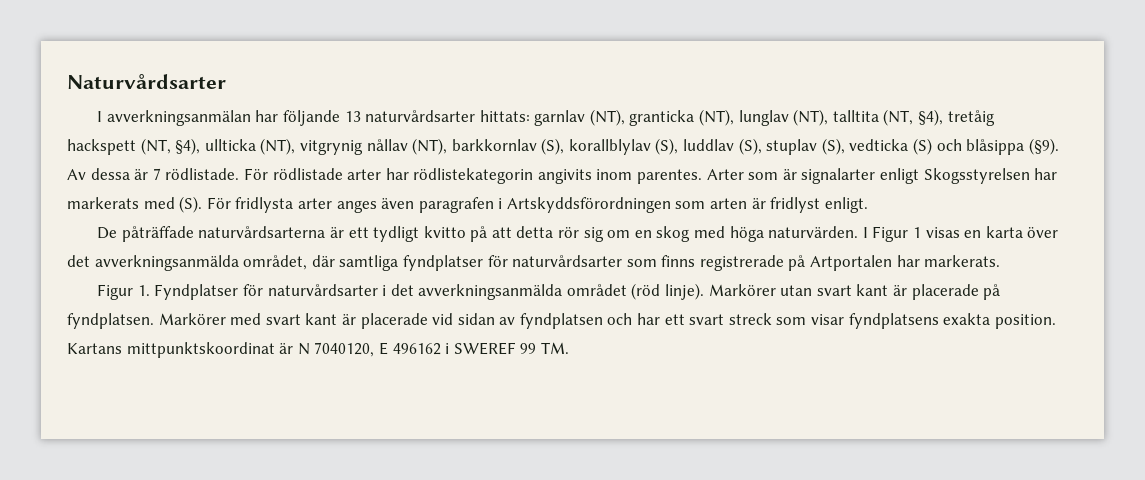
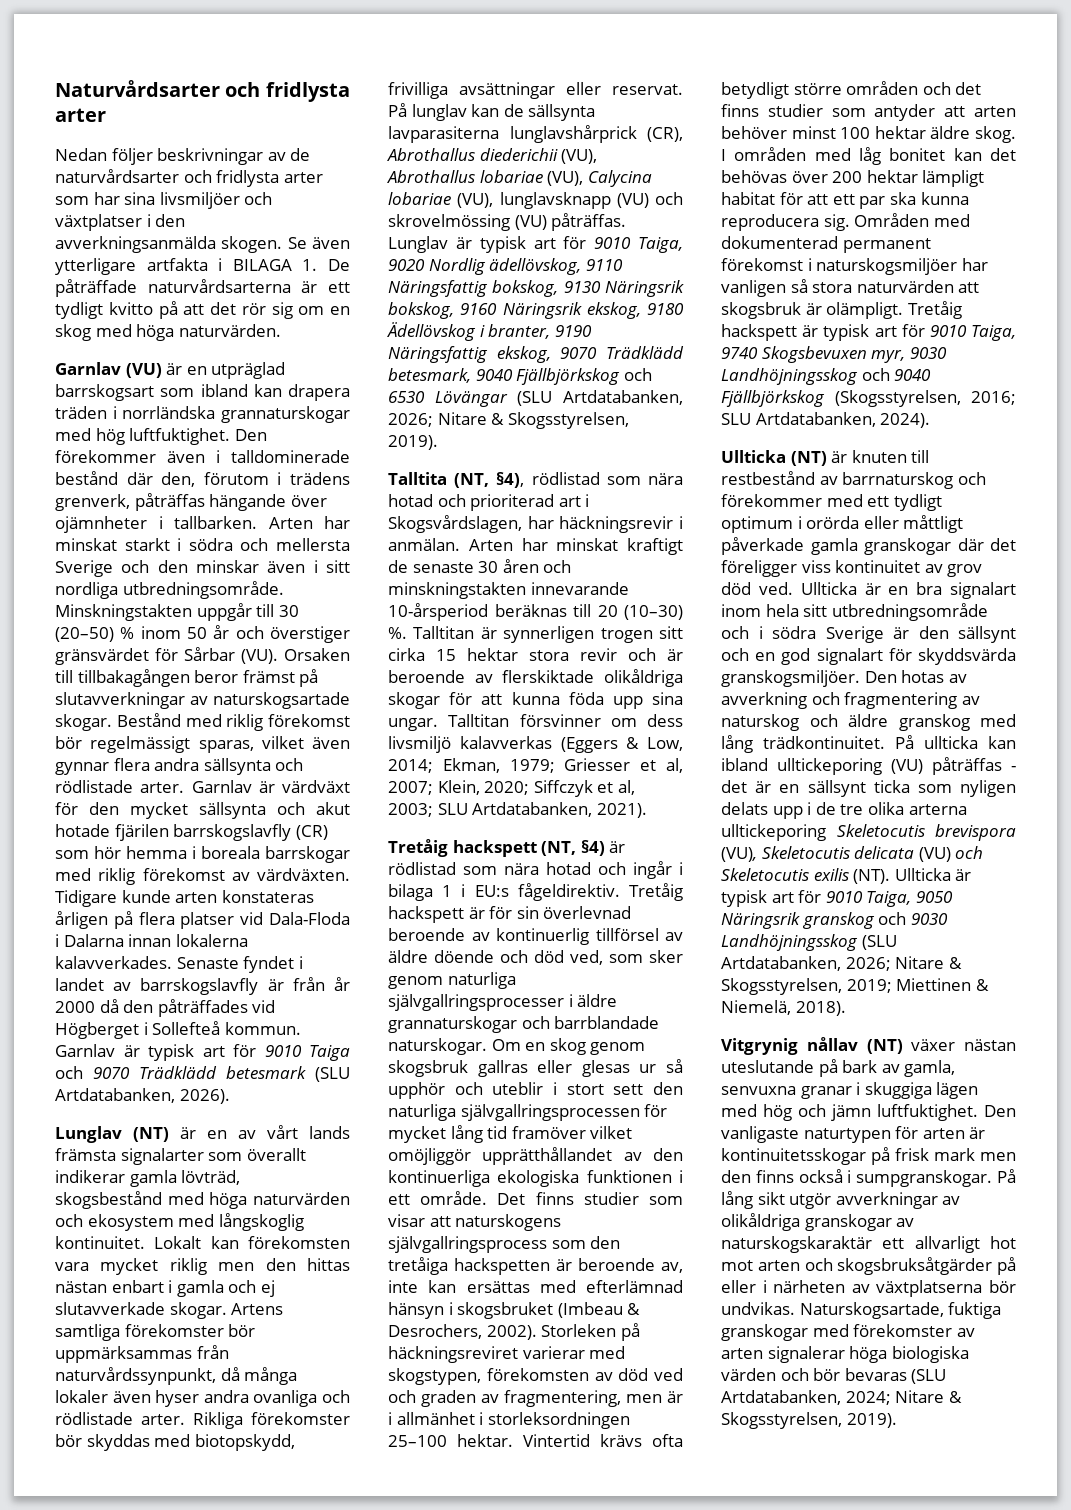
[97,109,995,126] [67,138,1059,155] [67,168,1058,184] [67,196,868,213] // I avverkningsanmälan har följande 13 naturvårdsarter hittats: garnlav (NT), granticka (NT), lunglav (NT), talltita (NT, §4), tretåig hackspett (NT, §4), ullticka (NT), vitgrynig nållav (NT), barkkornlav (S), korallblylav (S), luddlav (S), stuplav (S), vedticka (S) och blåsippa (§9). Av dessa är 7 rödlistade. För rödlistade arter har rödlistekategorin angivits inom parentes. Arter som är signalarter enligt Skogsstyrelsen har markerats med (S). För fridlysta arter anges även paragrafen i Artskyddsförordningen som arten är fridlyst enligt. // -> [225,82,350,102] [55,108,106,122] [55,148,311,165] [55,169,323,187] [55,192,273,209] [55,214,186,231] [55,236,350,253] [55,258,318,275] och fridlysta arter // Nedan följer beskrivningar av de naturvårdsarter och fridlysta arter som har sina livsmiljöer och växtplatser i den avverkningsanmälda skogen. Se även ytterligare artfakta i BILAGA 1.
[516,226,554,238] detta -> [210,302,236,315] det
[862,226,1059,242] [67,255,1001,271] [97,283,1001,300] [67,313,1056,329] [67,342,569,358] I Figur 1 visas en karta över det avverkningsanmälda området, där samtliga fyndplatser för naturvårdsarter som finns registrerade på Artportalen har markerats. // Figur 1. Fyndplatser för naturvårdsarter i det avverkningsanmälda området (röd linje). Markörer utan svart kant är placerade på fyndplatsen. Markörer med svart kant är placerade vid sidan av fyndplatsen och har ett svart streck som visar fyndplatsens exakta position. Kartans mittpunktskoordinat är N 7040120, E 496162 i SWEREF 99 TM. -> [55,362,286,379] [55,384,350,401] [55,406,350,423] [55,428,267,445] [55,450,350,463] [55,471,350,487] [55,493,327,511] [55,516,350,533] [55,538,350,551] [55,560,350,577] [55,581,284,599] [55,603,299,621] [55,625,350,643] [55,647,350,665] [55,669,319,687] [55,692,350,709] [55,713,350,731] [55,736,350,753] [55,758,304,775] [55,780,350,793] [55,802,350,819] [55,824,328,841] [55,846,350,863] [55,868,350,885] [55,890,314,907] [55,911,350,929] [55,934,248,947] [55,956,303,973] [55,977,350,995] [55,999,276,1017] [55,1021,301,1039] [55,1044,351,1061] [55,1066,350,1082] [55,1088,230,1104] [55,1125,350,1143] [55,1148,306,1165] [55,1170,241,1187] [55,1191,351,1209] [55,1213,304,1231] [55,1236,350,1249] [55,1258,350,1275] [55,1280,275,1297] [55,1302,284,1319] [55,1324,256,1341] [55,1345,229,1363] [55,1367,298,1385] [55,1390,350,1407] [55,1412,350,1429] [55,1434,295,1451] [388,82,683,99] [388,103,596,121] [388,125,683,143] [387,148,598,164] [387,170,652,187] [388,192,683,209] [388,213,627,231] [388,236,684,253] [388,258,623,275] [388,280,684,297] [388,302,684,319] [387,322,592,341] [388,346,685,363] [388,368,652,385] [388,390,683,407] [388,412,629,429] [388,435,438,450] [388,472,683,488] [388,494,590,511] [388,515,683,533] [388,538,683,555] [388,559,572,573] [388,582,629,599] [388,603,683,621] [388,626,683,643] [388,648,683,661] [388,669,683,687] [388,692,683,709] [388,714,683,731] [388,736,683,753] [388,758,683,773] [388,780,635,797] [388,802,647,818] [388,839,626,857] [388,861,683,879] [388,883,684,901] [388,906,632,923] [388,928,683,945] [388,950,683,965] [388,972,516,989] [388,994,618,1011] [388,1016,660,1033] [388,1038,646,1055] [388,1059,683,1077] [388,1082,683,1099] [388,1104,668,1121] [388,1125,633,1143] [388,1147,683,1165] [388,1170,683,1187] [388,1191,683,1205] [388,1214,562,1231] [388,1236,621,1253] [388,1257,683,1275] [388,1280,683,1293] [388,1302,641,1319] [388,1323,640,1341] [388,1346,626,1363] [388,1368,683,1385] [388,1390,683,1407] [388,1412,630,1429] [388,1434,683,1447] [721,81,982,99] [721,104,1016,121] [721,126,1016,143] [721,147,1016,165] [721,170,985,187] [721,192,969,209] [721,213,970,231] [721,236,931,253] [721,258,988,275] [721,279,980,297] [721,301,962,319] [721,324,1017,341] [721,346,947,363] [721,368,932,385] [721,390,1016,407] [721,412,931,428] [721,450,930,466] [721,471,986,489] [721,494,942,511] [721,515,964,533] [721,537,1016,555] [721,560,983,577] [721,582,1016,599] [721,603,988,621] [721,626,1016,643] [721,648,1016,665] [721,670,967,687] [721,692,980,709] [721,714,1016,731] [721,735,1016,753] [721,757,1016,775] [721,780,1016,797] [721,802,967,819] [721,824,1016,841] [721,846,984,862] [721,868,972,884] [721,890,953,907] [721,912,948,929] [721,934,897,951] [721,956,962,971] [721,978,989,995] [721,1000,846,1016] [721,1037,1016,1055] [721,1059,956,1077] [721,1082,979,1099] [721,1104,1016,1121] [721,1126,986,1143] [721,1147,1016,1165] [721,1169,1016,1187] [721,1191,961,1209] [721,1213,915,1231] [721,1236,1016,1253] [721,1257,1016,1275] [721,1280,1016,1297] [721,1302,1002,1319] [721,1324,975,1341] [721,1346,969,1363] [721,1368,947,1384] [721,1390,962,1405] [721,1412,897,1429] // Garnlav (VU) är en utpräglad barrskogsart som ibland kan drapera träden i norrländska grannaturskogar med hög luftfuktighet. Den förekommer även i talldominerade bestånd där den, förutom i trädens grenverk, påträffas hängande över ojämnheter i tallbarken. Arten har minskat starkt i södra och mellersta Sverige och den minskar även i sitt nordliga utbredningsområde. Minskningstakten uppgår till 30 (20–50) % inom 50 år och överstiger gränsvärdet för Sårbar (VU). Orsaken till tillbakagången beror främst på slutavverkningar av naturskogsartade skogar. Bestånd med riklig förekomst bör regelmässigt sparas, vilket även gynnar flera andra sällsynta och rödlistade arter. Garnlav är värdväxt för den mycket sällsynta och akut hotade fjärilen barrskogslavfly (CR) som hör hemma i boreala barrskogar med riklig förekomst av värdväxten. Tidigare kunde arten konstateras årligen på flera platser vid Dala-Floda i Dalarna innan lokalerna kalavverkades. Senaste fyndet i landet av barrskogslavfly är från år 2000 då den påträffades vid Högberget i Sollefteå kommun. Garnlav är typisk art för 9010 Taiga och 9070 Trädklädd betesmark (SLU Artdatabanken, 2026). // Lunglav (NT) är en av vårt lands främsta signalarter som överallt indikerar gamla lövträd, skogsbestånd med höga naturvärden och ekosystem med långskoglig kontinuitet. Lokalt kan förekomsten vara mycket riklig men den hittas nästan enbart i gamla och ej slutavverkade skogar. Artens samtliga förekomster bör uppmärksammas från naturvårdssynpunkt, då många lokaler även hyser andra ovanliga och rödlistade arter. Rikliga förekomster bör skyddas med biotopskydd, frivilliga avsättningar eller reservat. På lunglav kan de sällsynta lavparasiterna lunglavshårprick (CR), Abrothallus diederichii (VU), Abrothallus lobariae (VU), Calycina lobariae (VU), lunglavsknapp (VU) och skrovelmössing (VU) påträffas. Lunglav är typisk art för 9010 Taiga, 9020 Nordlig ädellövskog, 9110 Näringsfattig bokskog, 9130 Näringsrik bokskog, 9160 Näringsrik ekskog, 9180 Ädellövskog i branter, 9190 Näringsfattig ekskog, 9070 Trädklädd betesmark, 9040 Fjällbjörkskog och 6530 Lövängar (SLU Artdatabanken, 2026; Nitare & Skogsstyrelsen, 2019). // Talltita (NT, §4), rödlistad som nära hotad och prioriterad art i Skogsvårdslagen, har häckningsrevir i anmälan. Arten har minskat kraftigt de senaste 30 åren och minskningstakten innevarande 10-årsperiod beräknas till 20 (10–30) %. Talltitan är synnerligen trogen sitt cirka 15 hektar stora revir och är beroende av flerskiktade olikåldriga skogar för att kunna föda upp sina ungar. Talltitan försvinner om dess livsmiljö kalavverkas (Eggers & Low, 2014; Ekman, 1979; Griesser et al, 2007; Klein, 2020; Siffczyk et al, 2003; SLU Artdatabanken, 2021). // Tretåig hackspett (NT, §4) är rödlistad som nära hotad och ingår i bilaga 1 i EU:s fågeldirektiv. Tretåig hackspett är för sin överlevnad beroende av kontinuerlig tillförsel av äldre döende och död ved, som sker genom naturliga självgallringsprocesser i äldre grannaturskogar och barrblandade naturskogar. Om en skog genom skogsbruk gallras eller glesas ur så upphör och uteblir i stort sett den naturliga självgallringsprocessen för mycket lång tid framöver vilket omöjliggör upprätthållandet av den kontinuerliga ekologiska funktionen i ett område. Det finns studier som visar att naturskogens självgallringsprocess som den tretåiga hackspetten är beroende av, inte kan ersättas med efterlämnad hänsyn i skogsbruket (Imbeau & Desrochers, 2002). Storleken på häckningsreviret varierar med skogstypen, förekomsten av död ved och graden av fragmentering, men är i allmänhet i storleksordningen 25–100 hektar. Vintertid krävs ofta betydligt större områden och det finns studier som antyder att arten behöver minst 100 hektar äldre skog. I områden med låg bonitet kan det behövas över 200 hektar lämpligt habitat för att ett par ska kunna reproducera sig. Områden med dokumenterad permanent förekomst i naturskogsmiljöer har vanligen så stora naturvärden att skogsbruk är olämpligt. Tretåig hackspett är typisk art för 9010 Taiga, 9740 Skogsbevuxen myr, 9030 Landhöjningsskog och 9040 Fjällbjörkskog (Skogsstyrelsen, 2016; SLU Artdatabanken, 2024). // Ullticka (NT) är knuten till restbestånd av barrnaturskog och förekommer med ett tydligt optimum i orörda eller måttligt påverkade gamla granskogar där det föreligger viss kontinuitet av grov död ved. Ullticka är en bra signalart inom hela sitt utbredningsområde och i södra Sverige är den sällsynt och en god signalart för skyddsvärda granskogsmiljöer. Den hotas av avverkning och fragmentering av naturskog och äldre granskog med lång trädkontinuitet. På ullticka kan ibland ulltickeporing (VU) påträffas - det är en sällsynt ticka som nyligen delats upp i de tre olika arterna ulltickeporing Skeletocutis brevispora (VU), Skeletocutis delicata (VU) och Skeletocutis exilis (NT). Ullticka är typisk art för 9010 Taiga, 9050 Näringsrik granskog och 9030 Landhöjningsskog (SLU Artdatabanken, 2026; Nitare & Skogsstyrelsen, 2019; Miettinen & Niemelä, 2018). // Vitgrynig nållav (NT) växer nästan uteslutande på bark av gamla, senvuxna granar i skuggiga lägen med hög och jämn luftfuktighet. Den vanligaste naturtypen för arten är kontinuitetsskogar på frisk mark men den finns också i sumpgranskogar. På lång sikt utgör avverkningar av olikåldriga granskogar av naturskogskaraktär ett allvarligt hot mot arten och skogsbruksåtgärder på eller i närheten av växtplatserna bör undvikas. Naturskogsartade, fuktiga granskogar med förekomster av arten signalerar höga biologiska värden och bör bevaras (SLU Artdatabanken, 2024; Nitare & Skogsstyrelsen, 2019).

